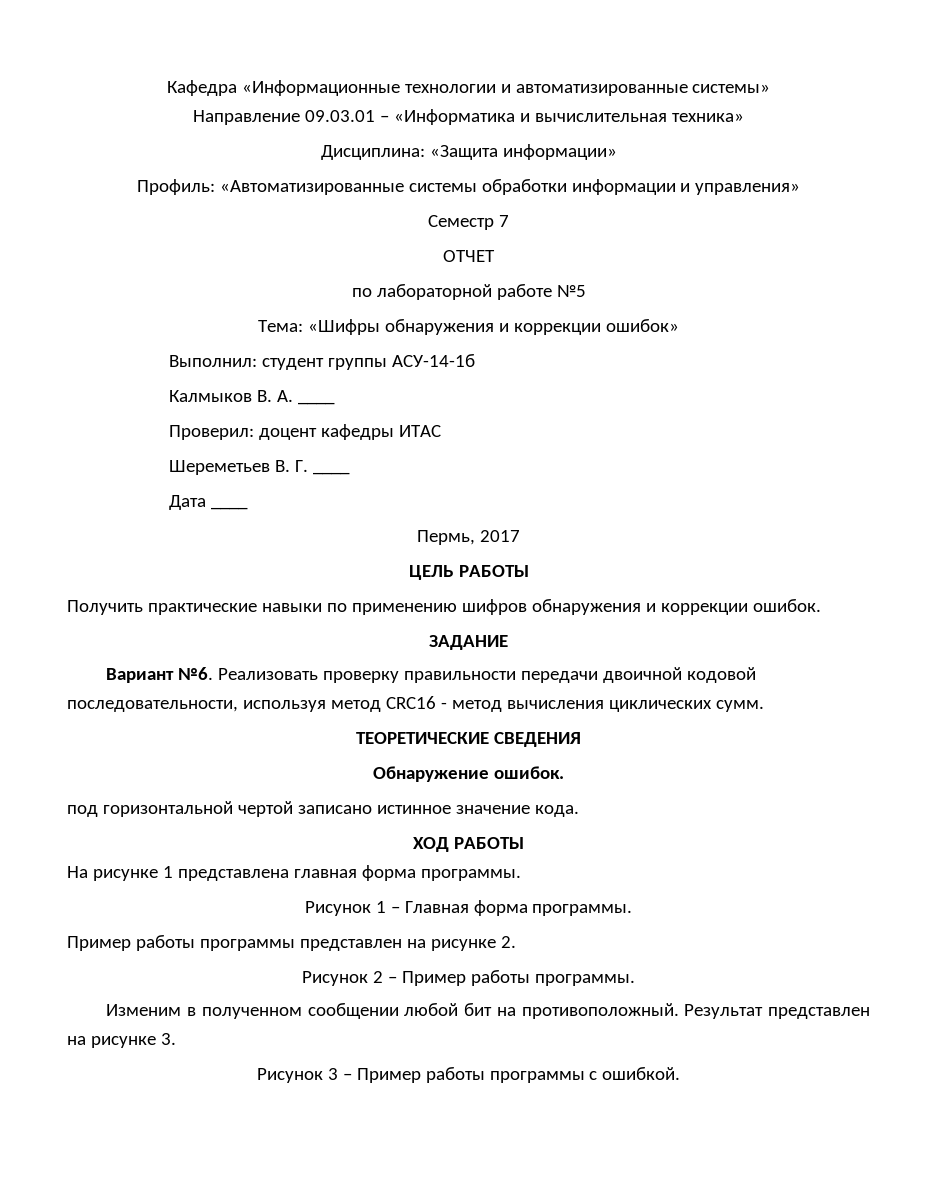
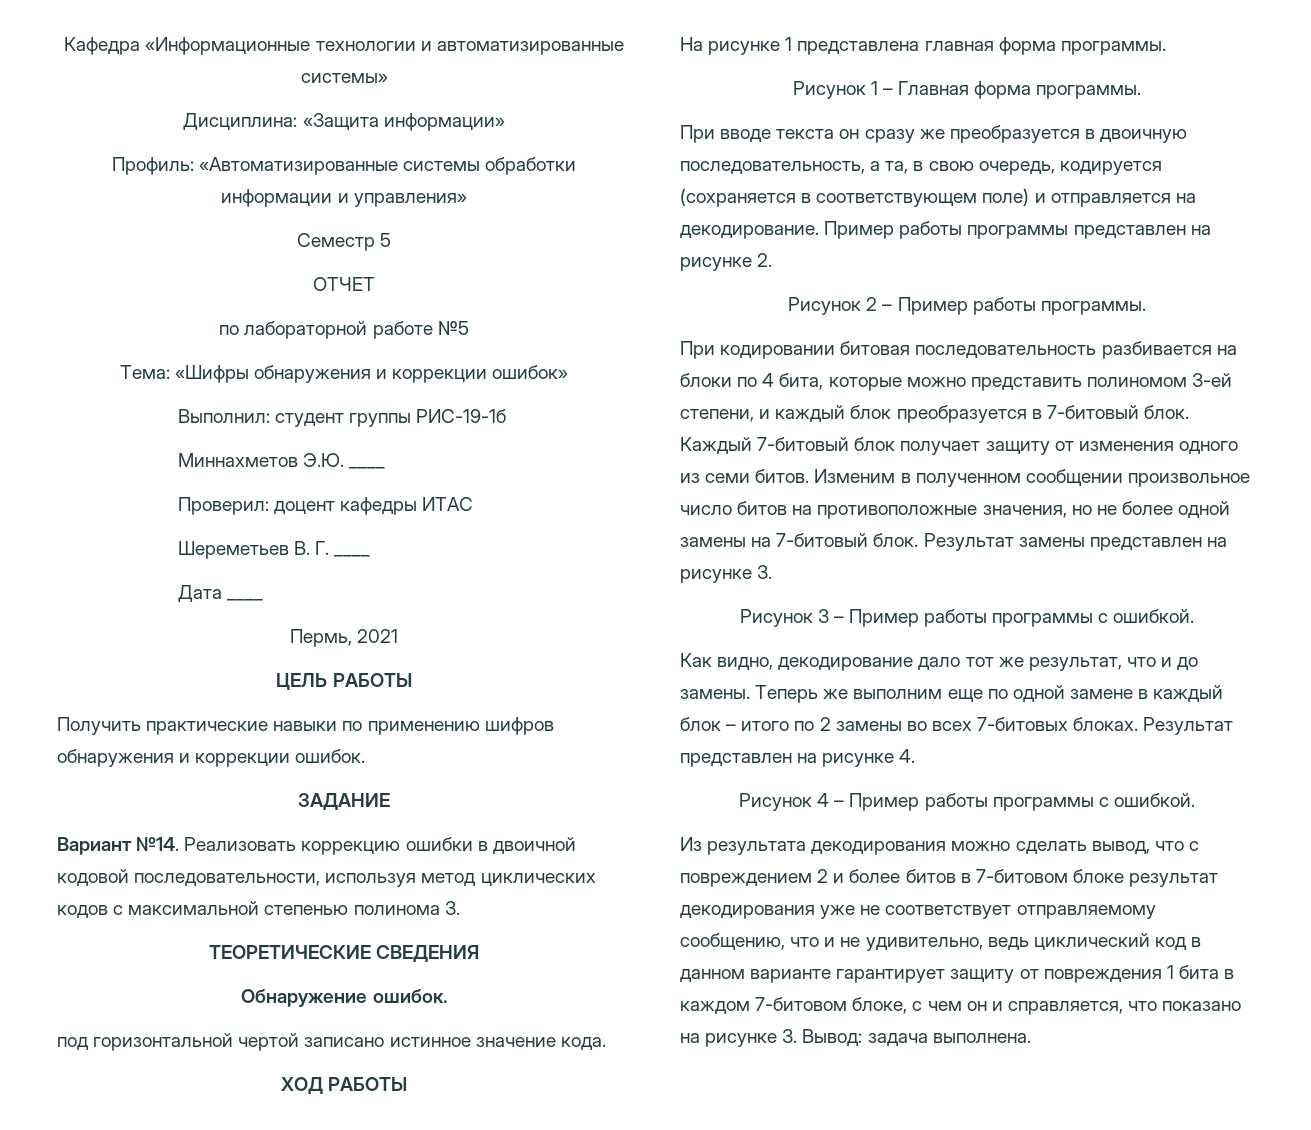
[193,109,744,125] // Направление 09.03.01 – «Информатика и вычислительная техника» -> (388, 78) none
[498,215,509,227] 7 -> [380,233,392,247] 5
[392,354,476,367] [169,390,294,402] АСУ-14-1б // Калмыков В. А. -> [416,409,507,423] [177,453,344,467] РИС-19-1б // Миннахметов Э.Ю.
[479,530,520,542] 2017 -> [357,629,399,643] 2021
[178,667,599,683] №6. Реализовать проверку правильности передачи -> [136,837,488,855] №14. Реализовать коррекцию ошибки в
[385,696,764,712] CRC16 - метод вычисления циклических сумм. -> [480,873,596,886] [57,901,460,918] циклических кодов с максимальной степенью полинома 3.
(633, 910) none -> [680,125,1188,143] [680,161,1162,175] [680,188,1196,207] [680,225,819,239] При вводе текста он сразу же преобразуется в двоичную последовательность, а та, в свою очередь, кодируется (сохраняется в соответствующем поле) и отправляется на декодирование.
[106,1003,764,1019] Изменим в полученном сообщении любой бит на противоположный. Результат -> [680,341,1237,359] [680,373,1233,391] [680,405,1189,423] [680,437,1238,455] [680,469,1250,487] [680,501,1231,519] [680,533,1085,551] При кодировании битовая последовательность разбивается на блоки по 4 бита, которые можно представить полиномом 3-ей степени, и каждый блок преобразуется в 7-битовый блок. Каждый 7-битовый блок получает защиту от изменения одного из семи битов. Изменим в полученном сообщении произвольное число битов на противоположные значения, но не более одной замены на 7-битовый блок. Результат замены
(681, 1073) none -> [680,653,1199,671] [680,685,1224,703] [680,717,1234,735] [680,749,916,767] [739,793,1195,811] [680,837,1199,855] [680,869,1219,887] [680,905,1156,919] [680,933,1202,951] [680,965,1235,983] [680,997,1242,1015] [680,1029,1031,1047] // Как видно, декодирование дало тот же результат, что и до замены. Теперь же выполним еще по одной замене в каждый блок – итого по 2 замены во всех 7-битовых блоках. Результат представлен на рисунке 4. // Рисунок 4 – Пример работы программы с ошибкой. // Из результата декодирования можно сделать вывод, что с повреждением 2 и более битов в 7-битовом блоке результат декодирования уже не соответствует отправляемому сообщению, что и не удивительно, ведь циклический код в данном варианте гарантирует защиту от повреждения 1 бита в каждом 7-битовом блоке, с чем он и справляется, что показано на рисунке 3. Вывод: задача выполнена.

